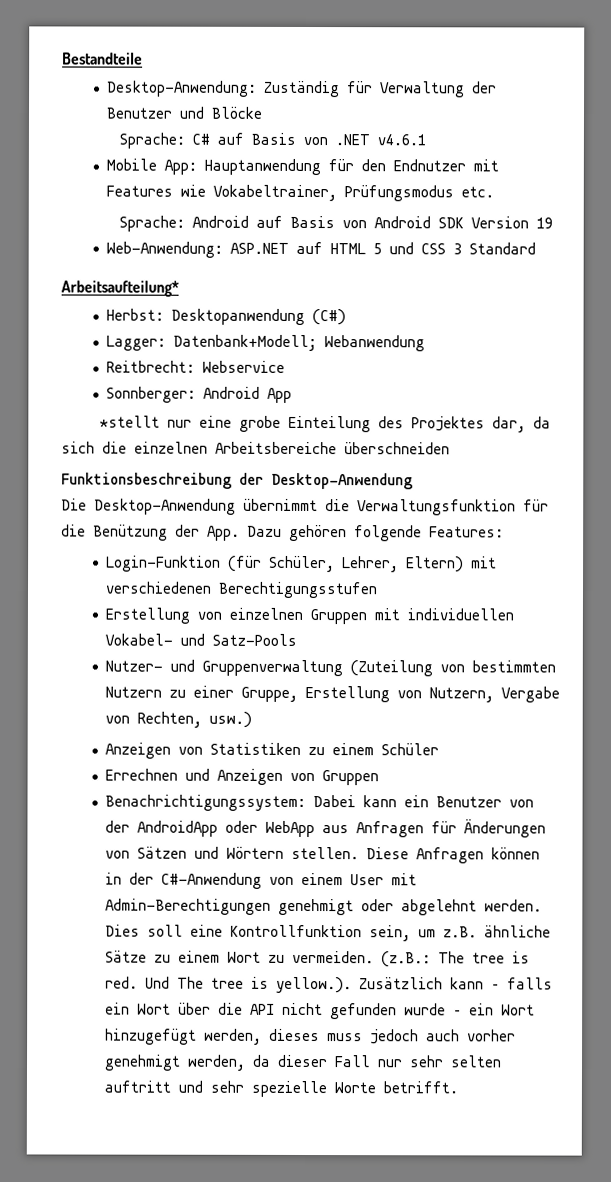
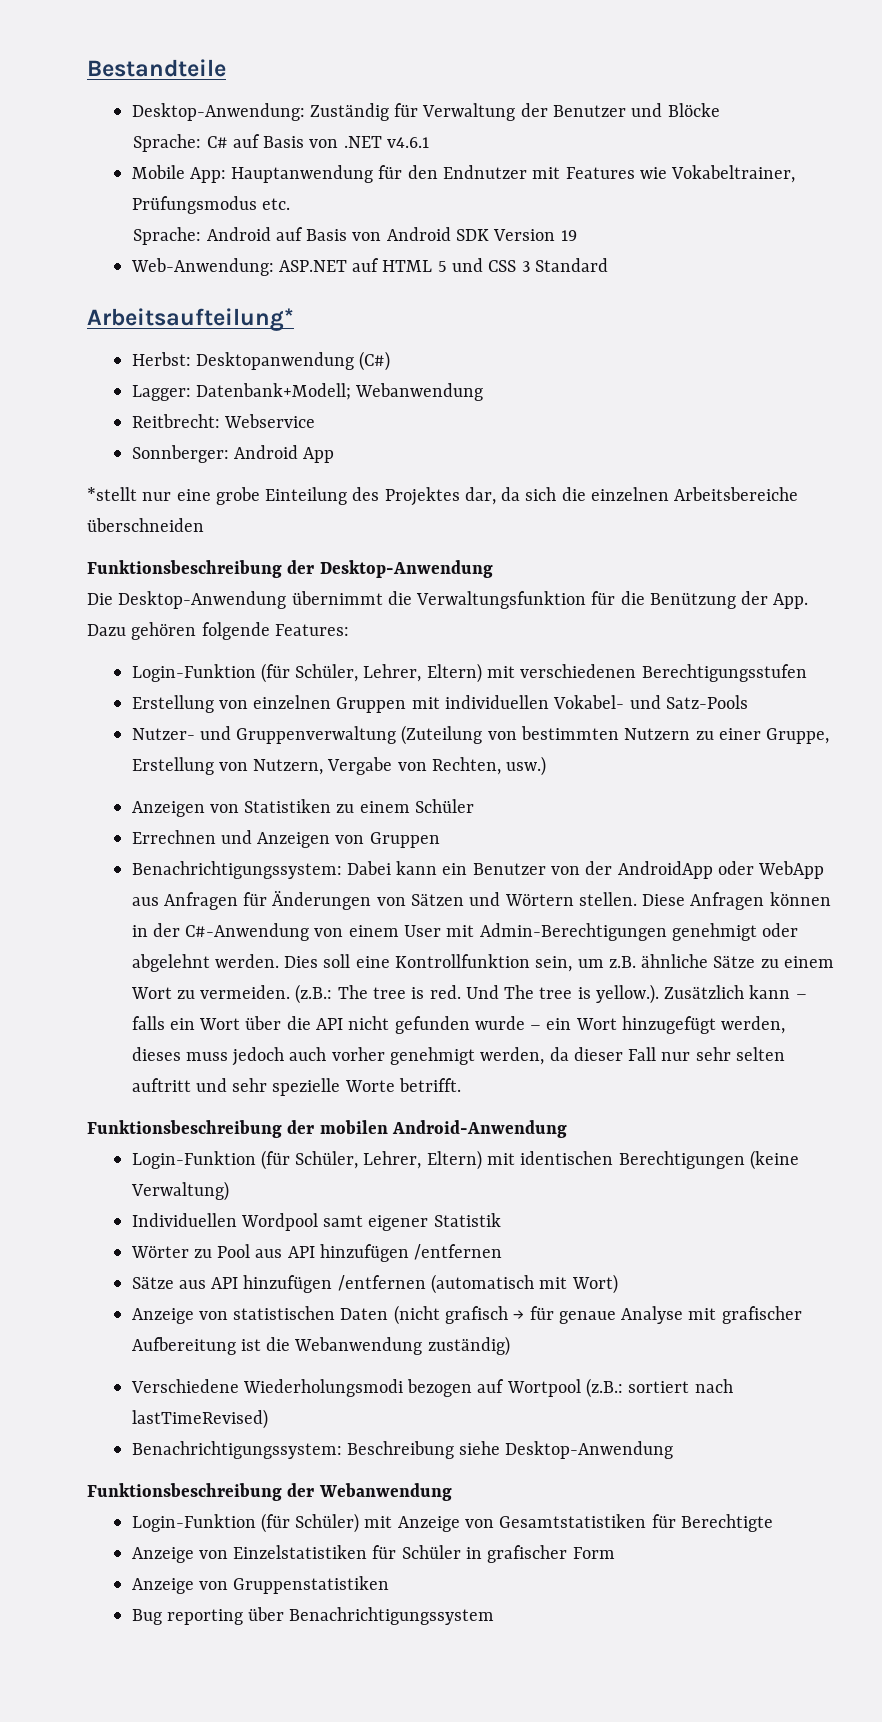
(459, 1087) none -> [87,1120,567,1138] [131,1150,799,1170] [130,1181,229,1201] [131,1213,501,1231] [130,1244,503,1262] [131,1274,618,1294] [131,1305,802,1325] [131,1336,510,1356] [130,1378,733,1398] [131,1409,268,1429] [131,1441,674,1459] [87,1483,452,1501] [131,1513,773,1533] [131,1545,615,1563] [131,1576,390,1594] [131,1607,495,1625] // Funktionsbeschreibung der mobilen Android-Anwendung // Login-Funktion (für Schüler, Lehrer, Eltern) mit identischen Berechtigungen (keine Verwaltung) // Individuellen Wordpool samt eigener Statistik // Wörter zu Pool aus API hinzufügen /entfernen // Sätze aus API hinzufügen /entfernen (automatisch mit Wort) // Anzeige von statistischen Daten (nicht grafisch → für genaue Analyse mit grafischer Aufbereitung ist die Webanwendung zuständig) // Verschiedene Wiederholungsmodi bezogen auf Wortpool (z.B.: sortiert nach lastTimeRevised) // Benachrichtigungssystem: Beschreibung siehe Desktop-Anwendung // Funktionsbeschreibung der Webanwendung // Login-Funktion (für Schüler) mit Anzeige von Gesamtstatistiken für Berechtigte // Anzeige von Einzelstatistiken für Schüler in grafischer Form // Anzeige von Gruppenstatistiken // Bug reporting über Benachrichtigungssystem

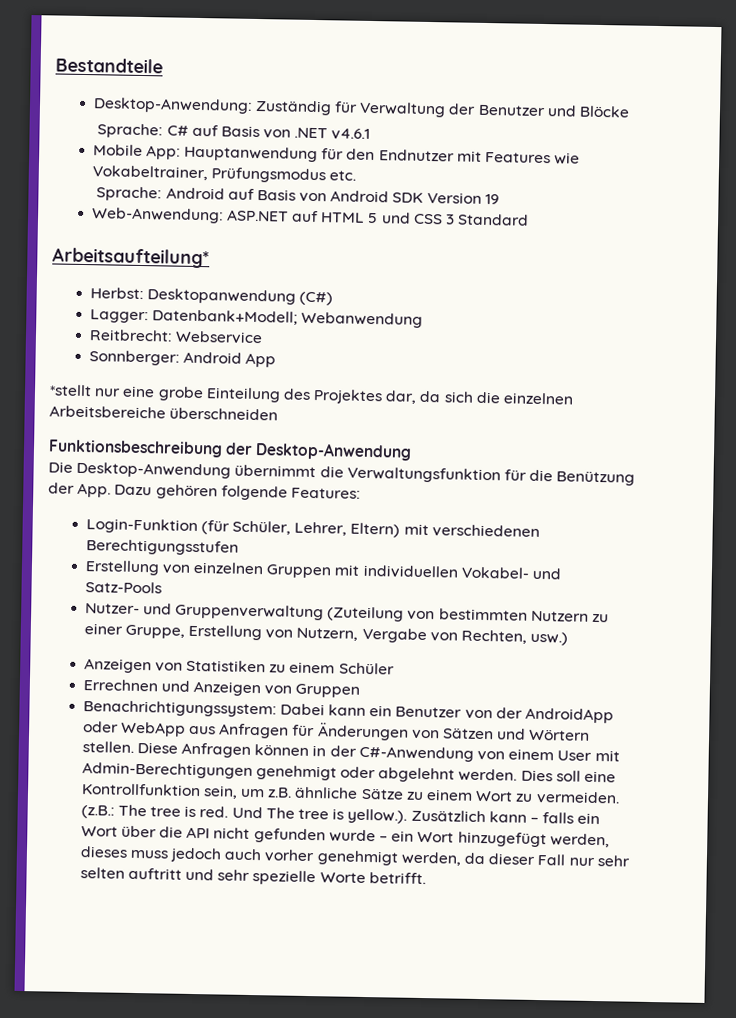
[87,1120,567,1138] [131,1150,799,1170] [130,1181,229,1201] [131,1213,501,1231] [130,1244,503,1262] [131,1274,618,1294] [131,1305,802,1325] [131,1336,510,1356] [130,1378,733,1398] [131,1409,268,1429] [131,1441,674,1459] [87,1483,452,1501] [131,1513,773,1533] [131,1545,615,1563] [131,1576,390,1594] [131,1607,495,1625] // Funktionsbeschreibung der mobilen Android-Anwendung // Login-Funktion (für Schüler, Lehrer, Eltern) mit identischen Berechtigungen (keine Verwaltung) // Individuellen Wordpool samt eigener Statistik // Wörter zu Pool aus API hinzufügen /entfernen // Sätze aus API hinzufügen /entfernen (automatisch mit Wort) // Anzeige von statistischen Daten (nicht grafisch → für genaue Analyse mit grafischer Aufbereitung ist die Webanwendung zuständig) // Verschiedene Wiederholungsmodi bezogen auf Wortpool (z.B.: sortiert nach lastTimeRevised) // Benachrichtigungssystem: Beschreibung siehe Desktop-Anwendung // Funktionsbeschreibung der Webanwendung // Login-Funktion (für Schüler) mit Anzeige von Gesamtstatistiken für Berechtigte // Anzeige von Einzelstatistiken für Schüler in grafischer Form // Anzeige von Gruppenstatistiken // Bug reporting über Benachrichtigungssystem -> (426, 878) none

